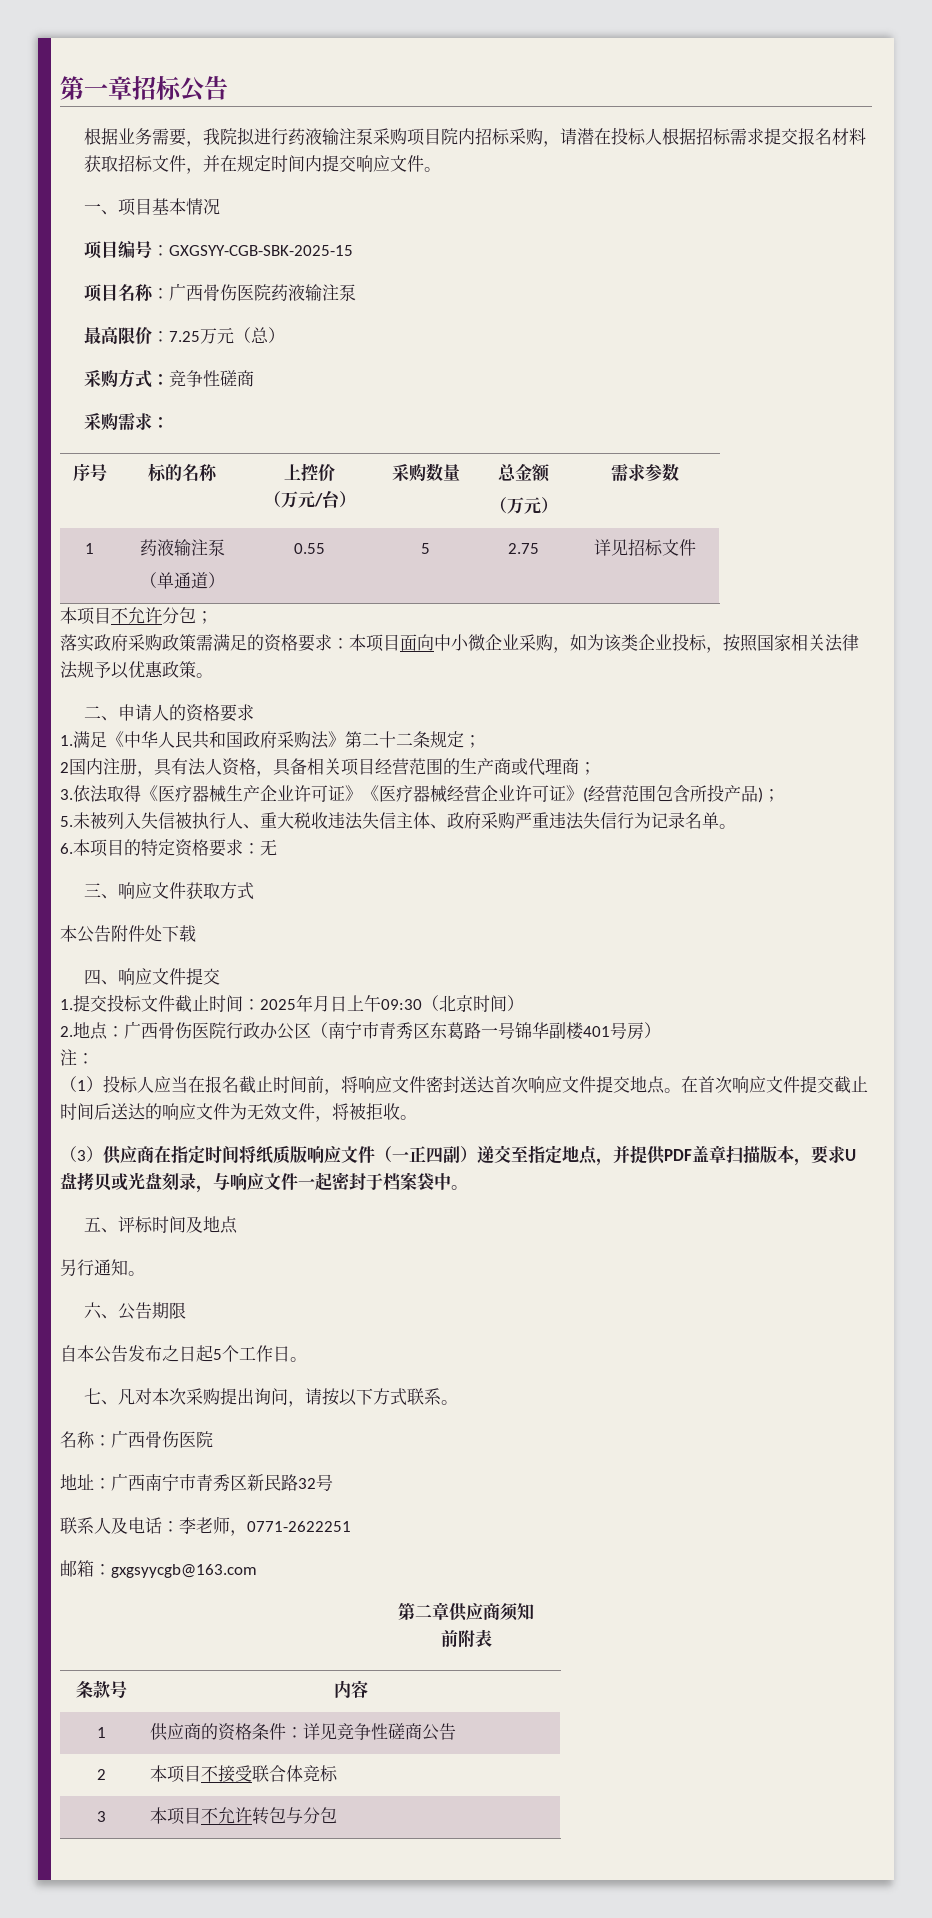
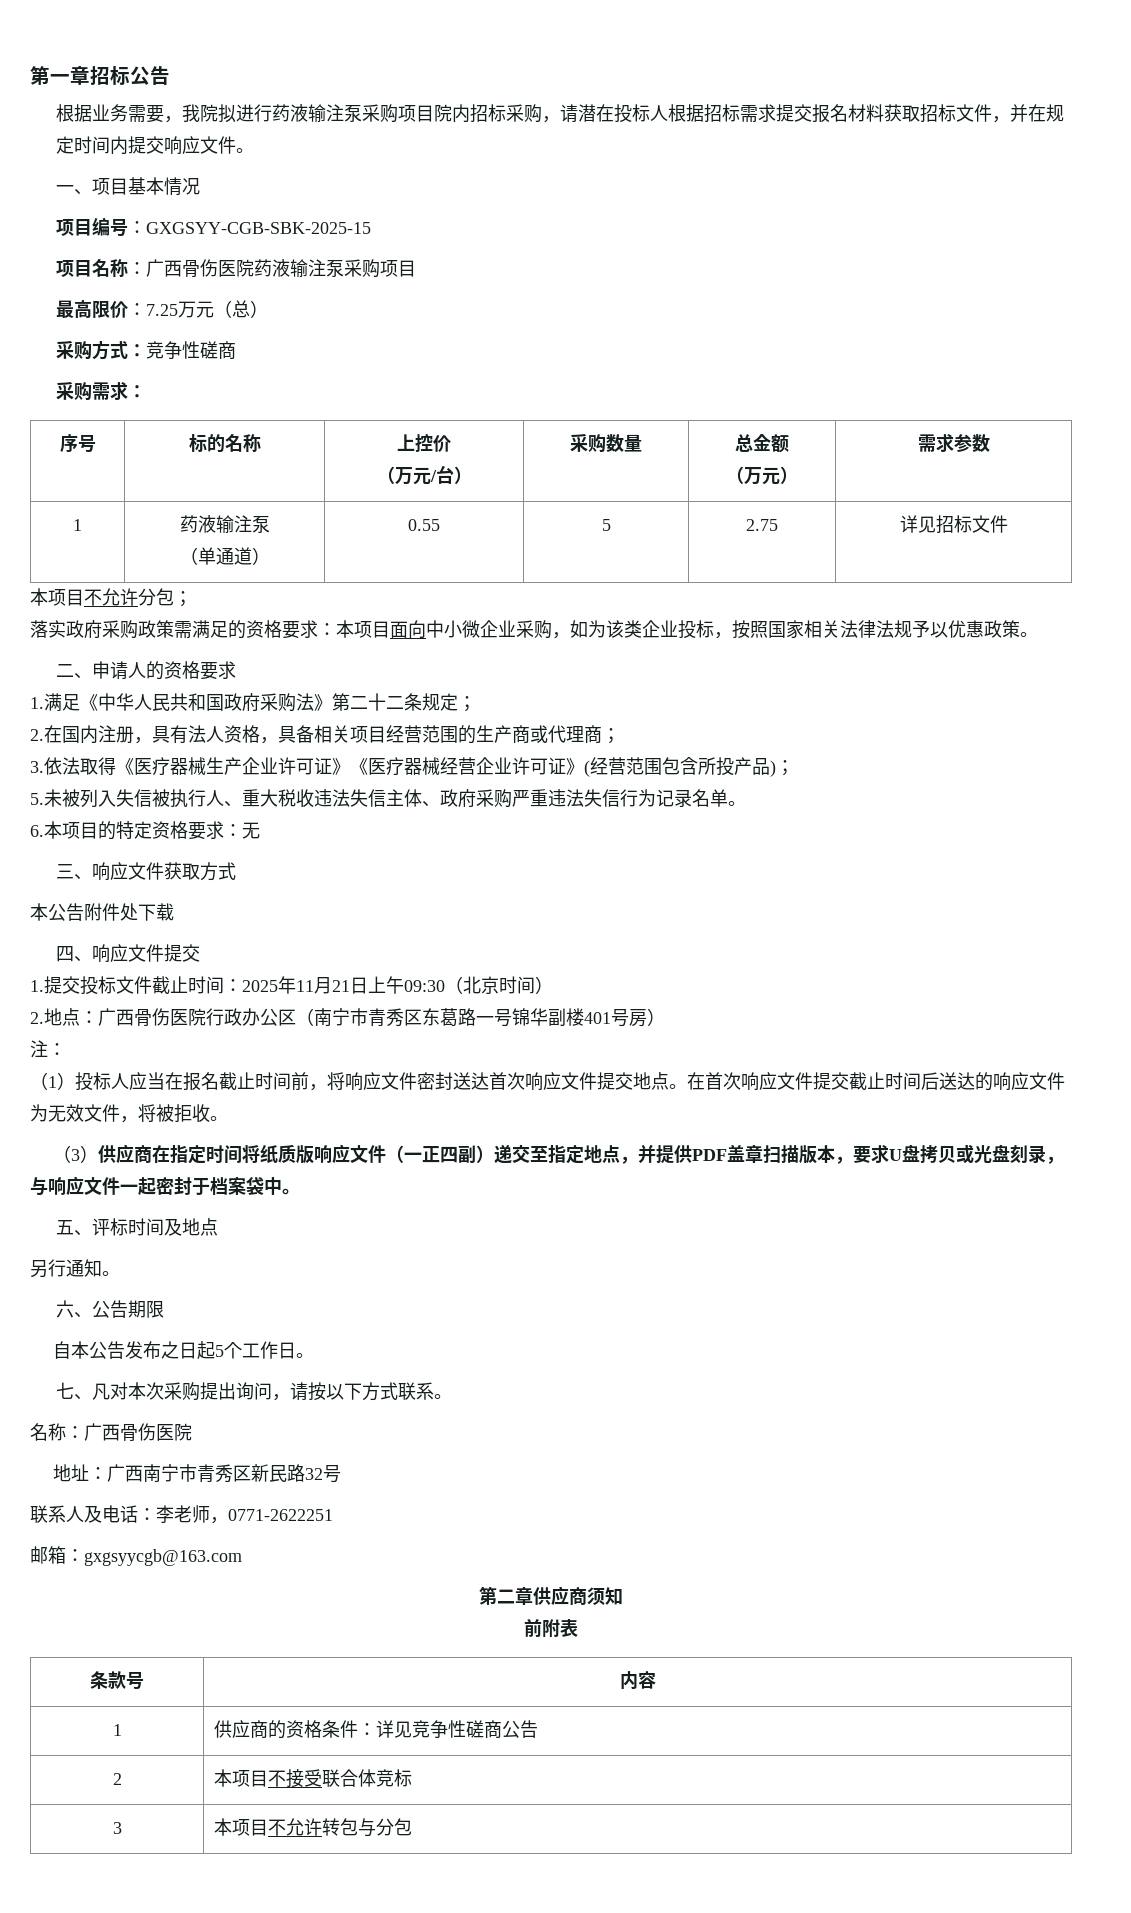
(357, 292) none -> [344,259,417,278] 采购项目
[60,762,69,773] 2 -> [30,725,62,743] 2.在
[313,995,330,1012] 月 -> [296,977,350,994] 11月21

